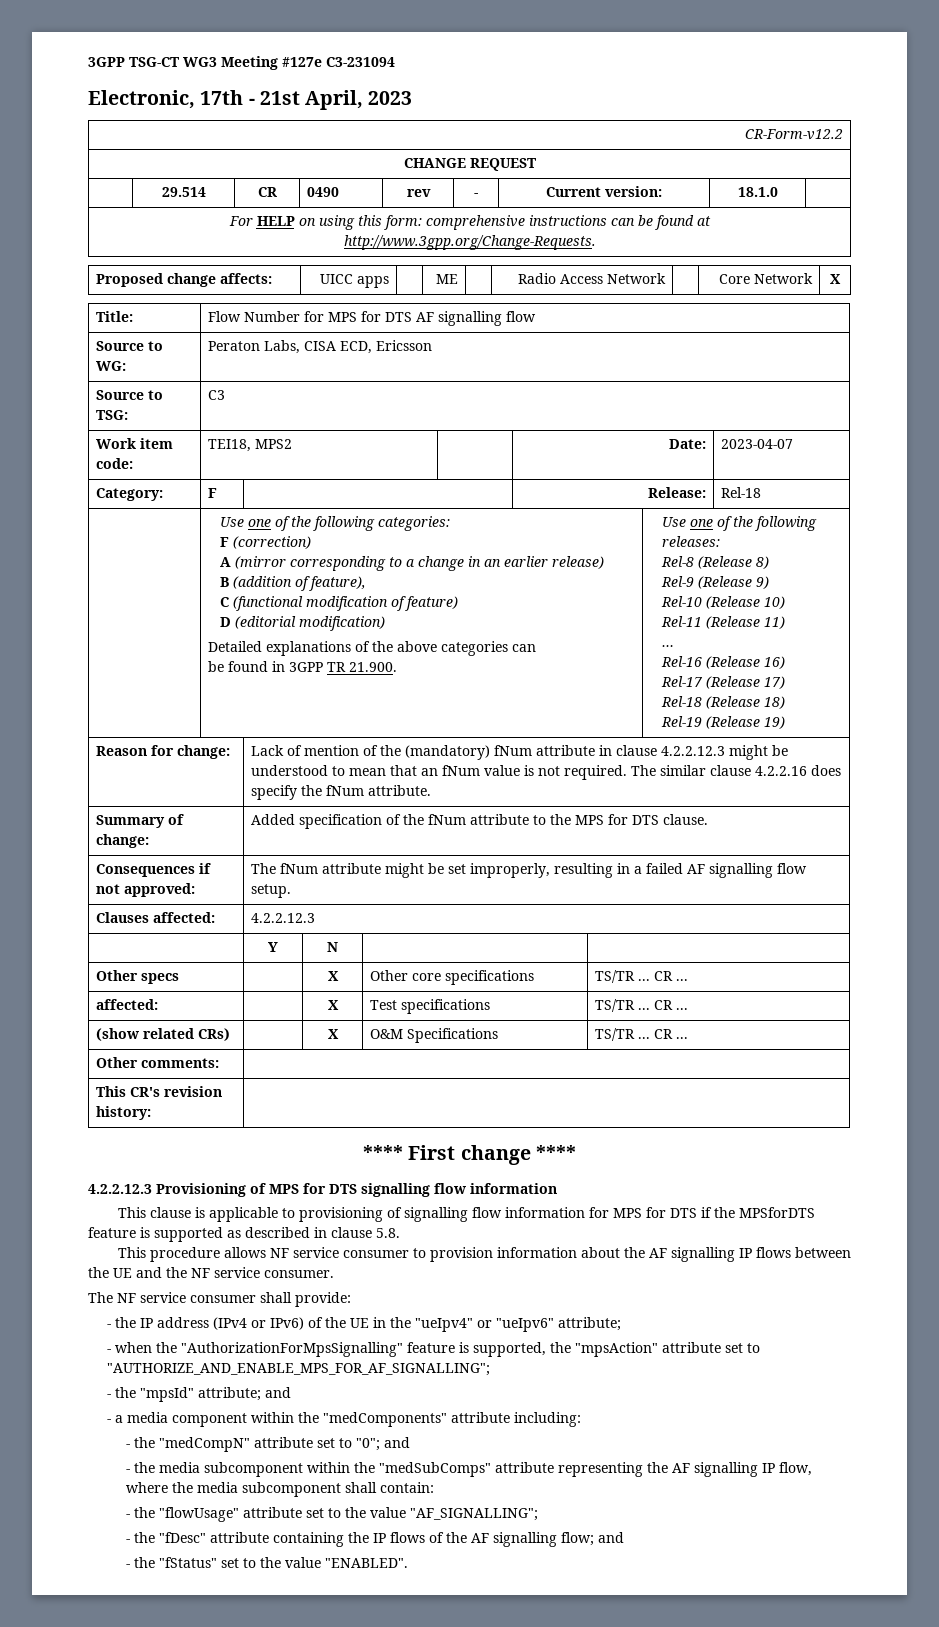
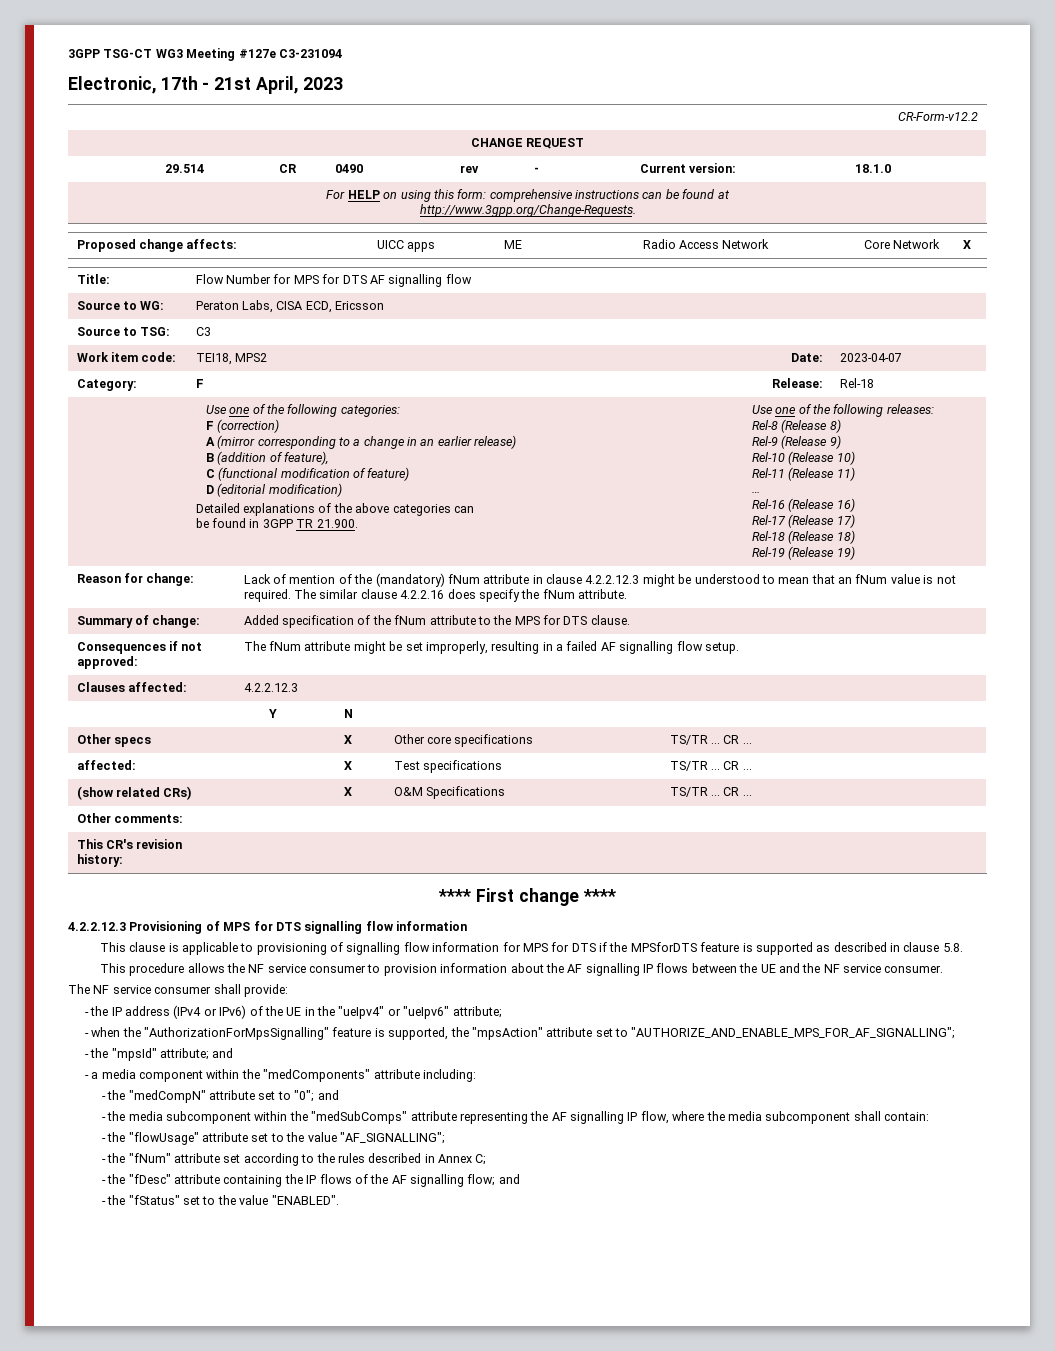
(266, 1252) none -> [226,963,245,973] the
(538, 1514) none -> [101,1153,487,1166] // - the "fNum" attribute set according to the rules described in Annex C;

